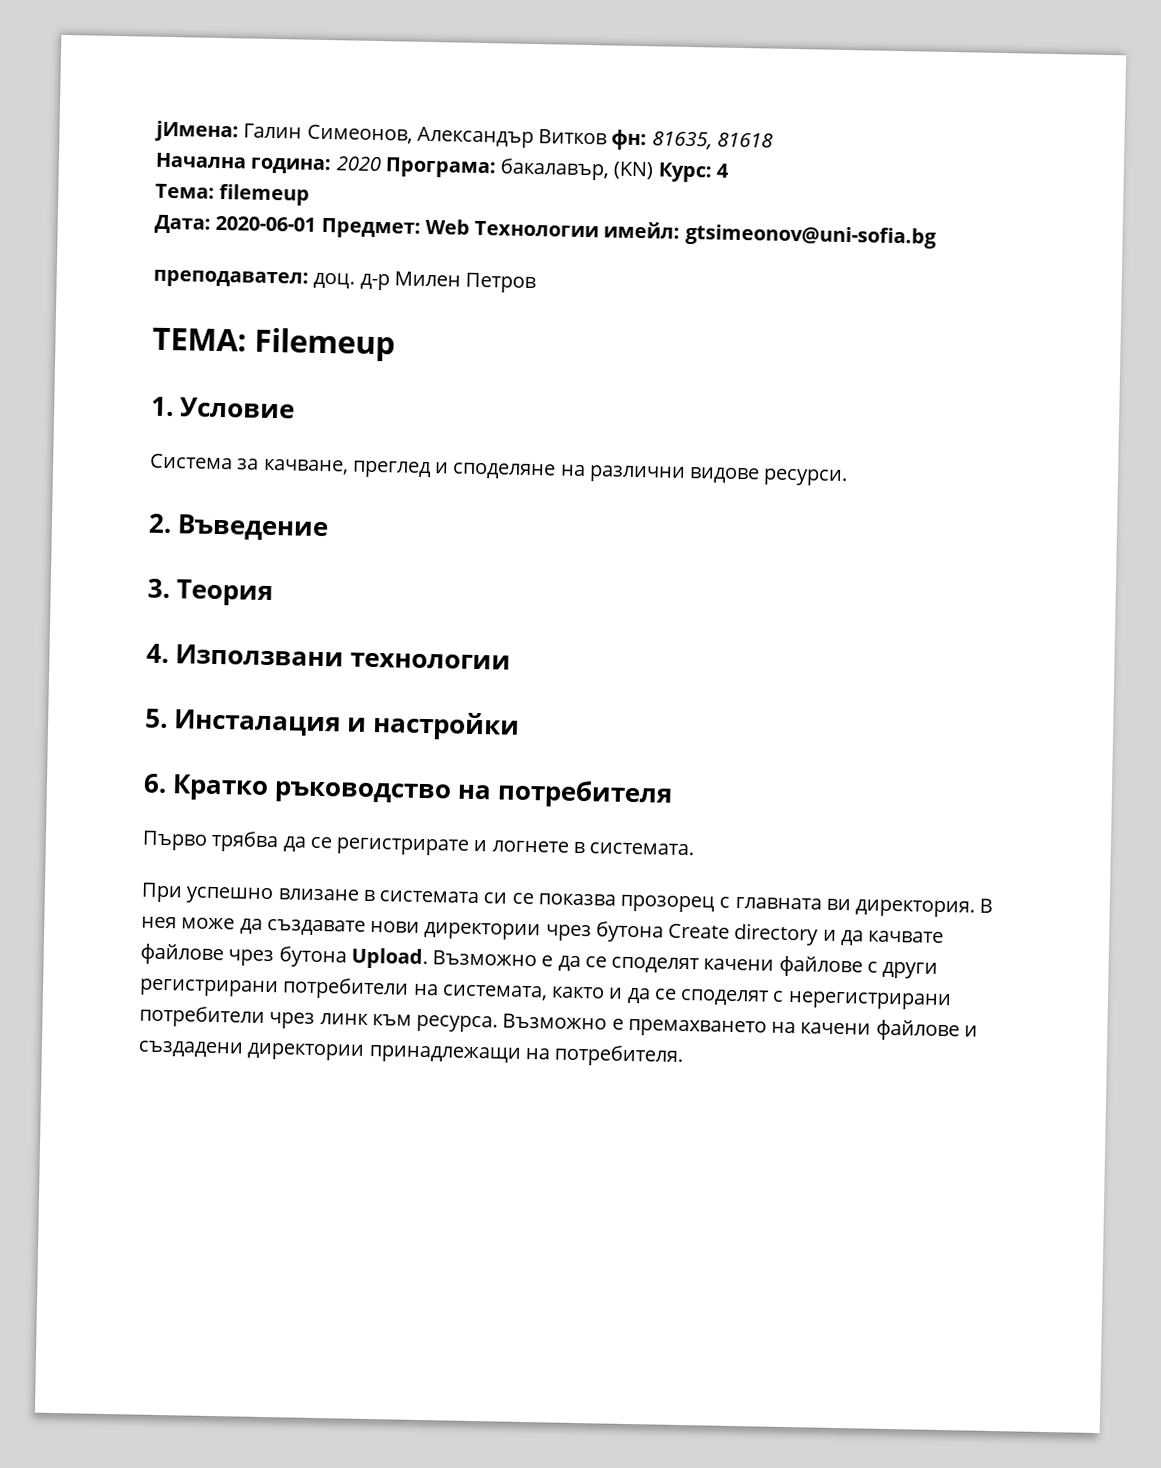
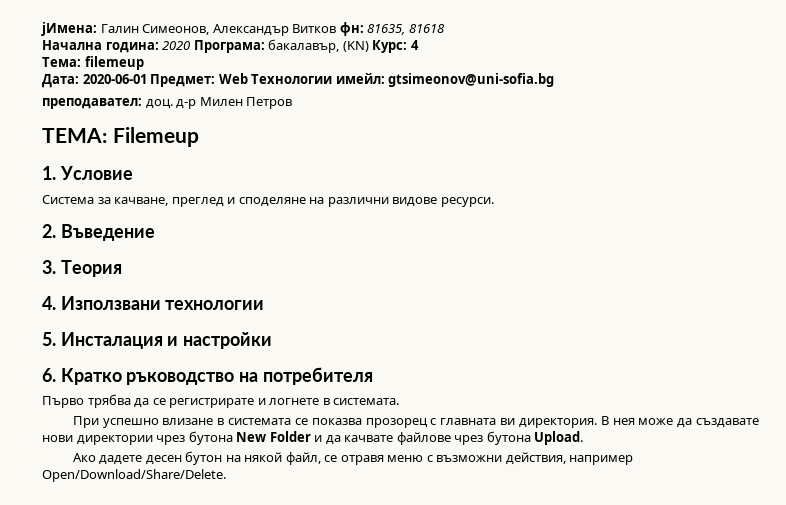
[483,892,508,904] си -> (292, 421) none
[668,922,820,946] Create directory -> [236,431,311,442] New Folder
[432,950,939,979] [139,977,952,1011] [139,1005,978,1042] [138,1040,685,1068] Възможно е да се споделят качени файлове с други регистрирани потребители на системата, както и да се споделят с нерегистрирани потребители чрез линк към ресурса. Възможно е премахването на качени файлове и създадени директории принадлежащи на потребителя. -> [72,451,634,465] [42,469,226,482] // Ако дадете десен бутон на някой файл, се отравя меню с възможни действия, например Open/Download/Share/Delete.

